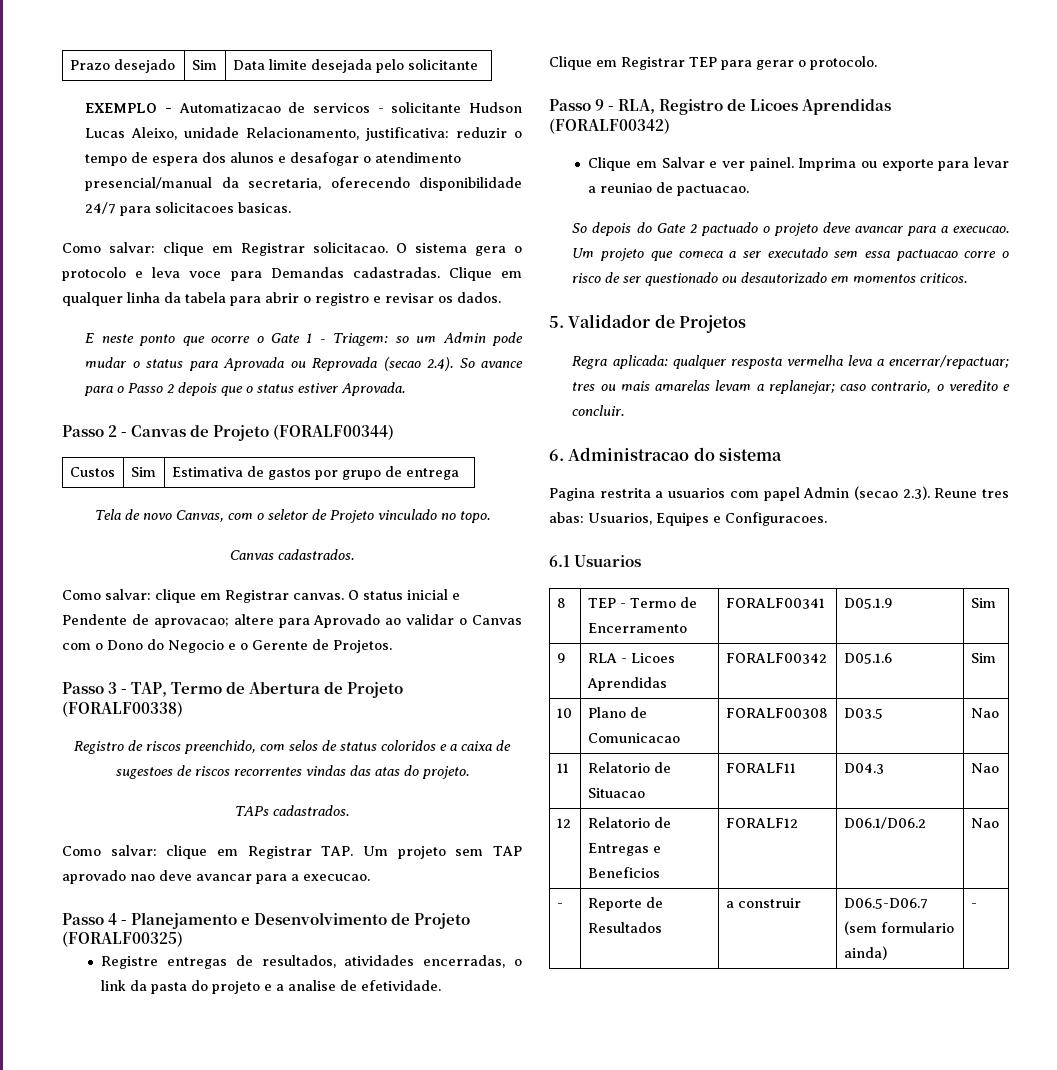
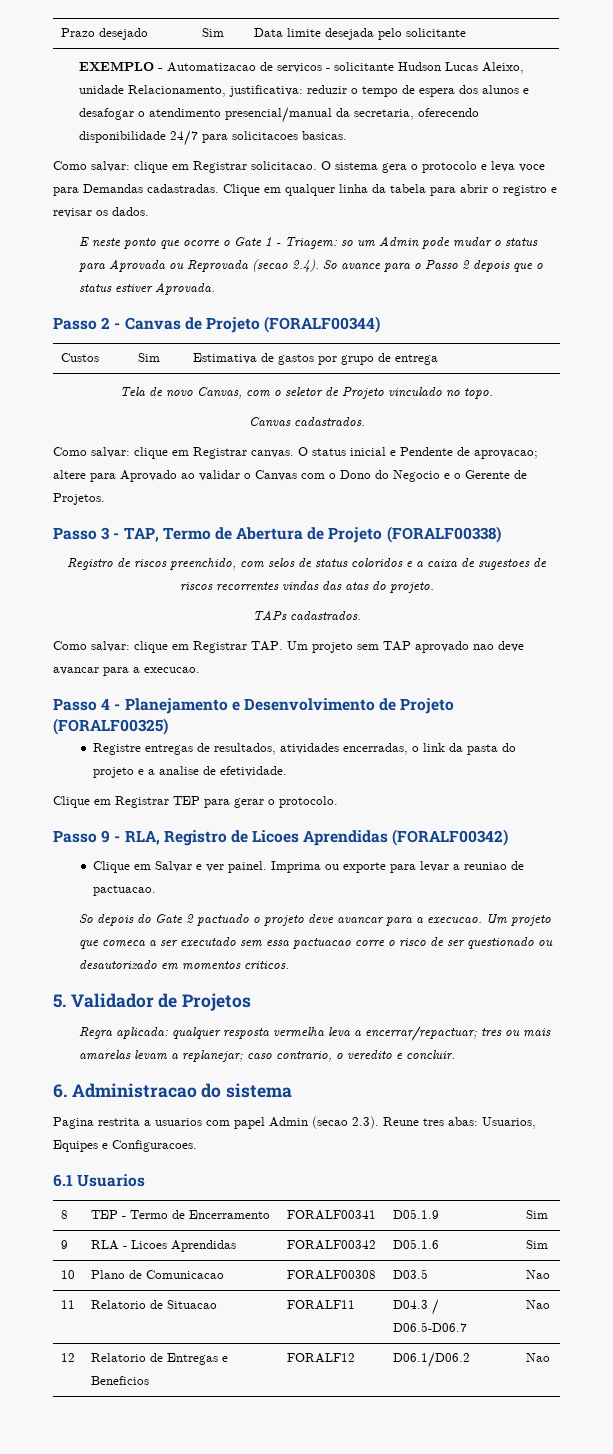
(884, 768) none -> [431,1299,439,1315] [392,1322,467,1332] / D06.5-D06.7
[556,903,563,908] [587,897,663,911] [587,922,662,933] [725,898,801,908] [843,898,928,909] [843,921,954,935] [843,946,887,960] [970,903,977,908] // - | Reporte de Resultados | a construir | D06.5-D06.7 (sem formulario ainda) | - -> (550, 1357) none

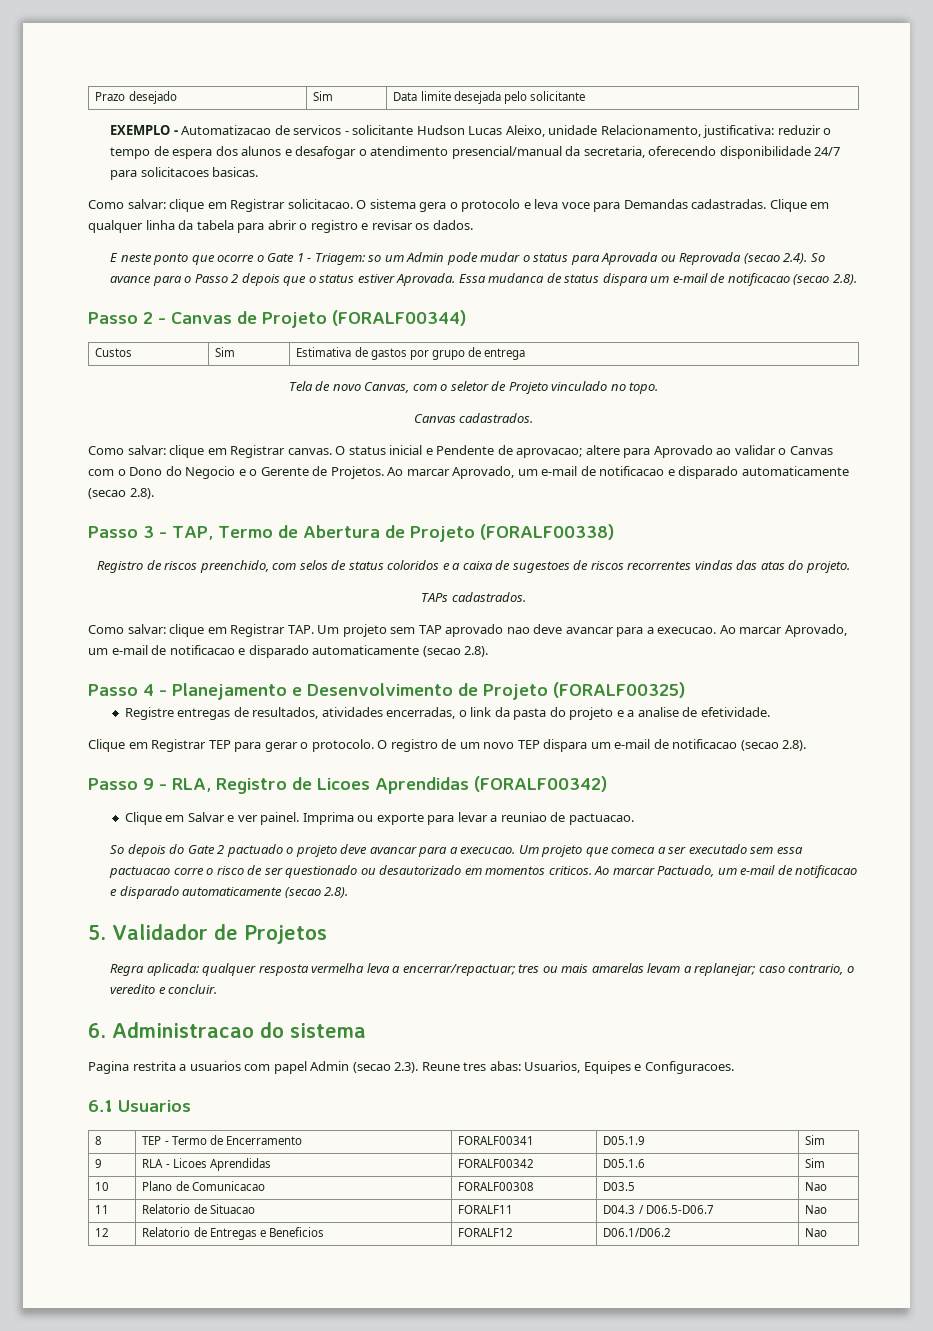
(215, 288) none -> [458,273,857,286] Essa mudanca de status dispara um e-mail de notificacao (secao 2.8).
(105, 499) none -> [387,466,849,479] [88,488,154,499] Ao marcar Aprovado, um e-mail de notificacao e disparado automaticamente (secao 2.8).
(200, 670) none -> [719,624,847,637] [88,645,489,658] Ao marcar Aprovado, um e-mail de notificacao e disparado automaticamente (secao 2.8).
(338, 802) none -> [377,739,807,752] O registro de um novo TEP dispara um e-mail de notificacao (secao 2.8).
(289, 965) none -> [594,865,858,878] [110,886,349,899] Ao marcar Pactuado, um e-mail de notificacao e disparado automaticamente (secao 2.8).

